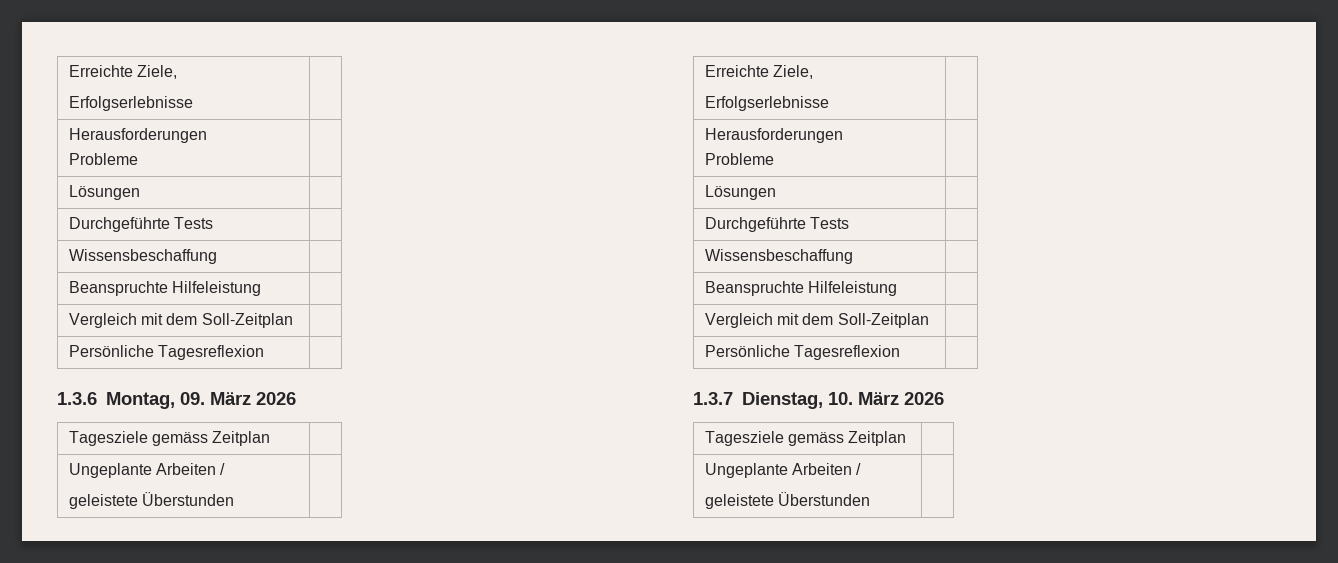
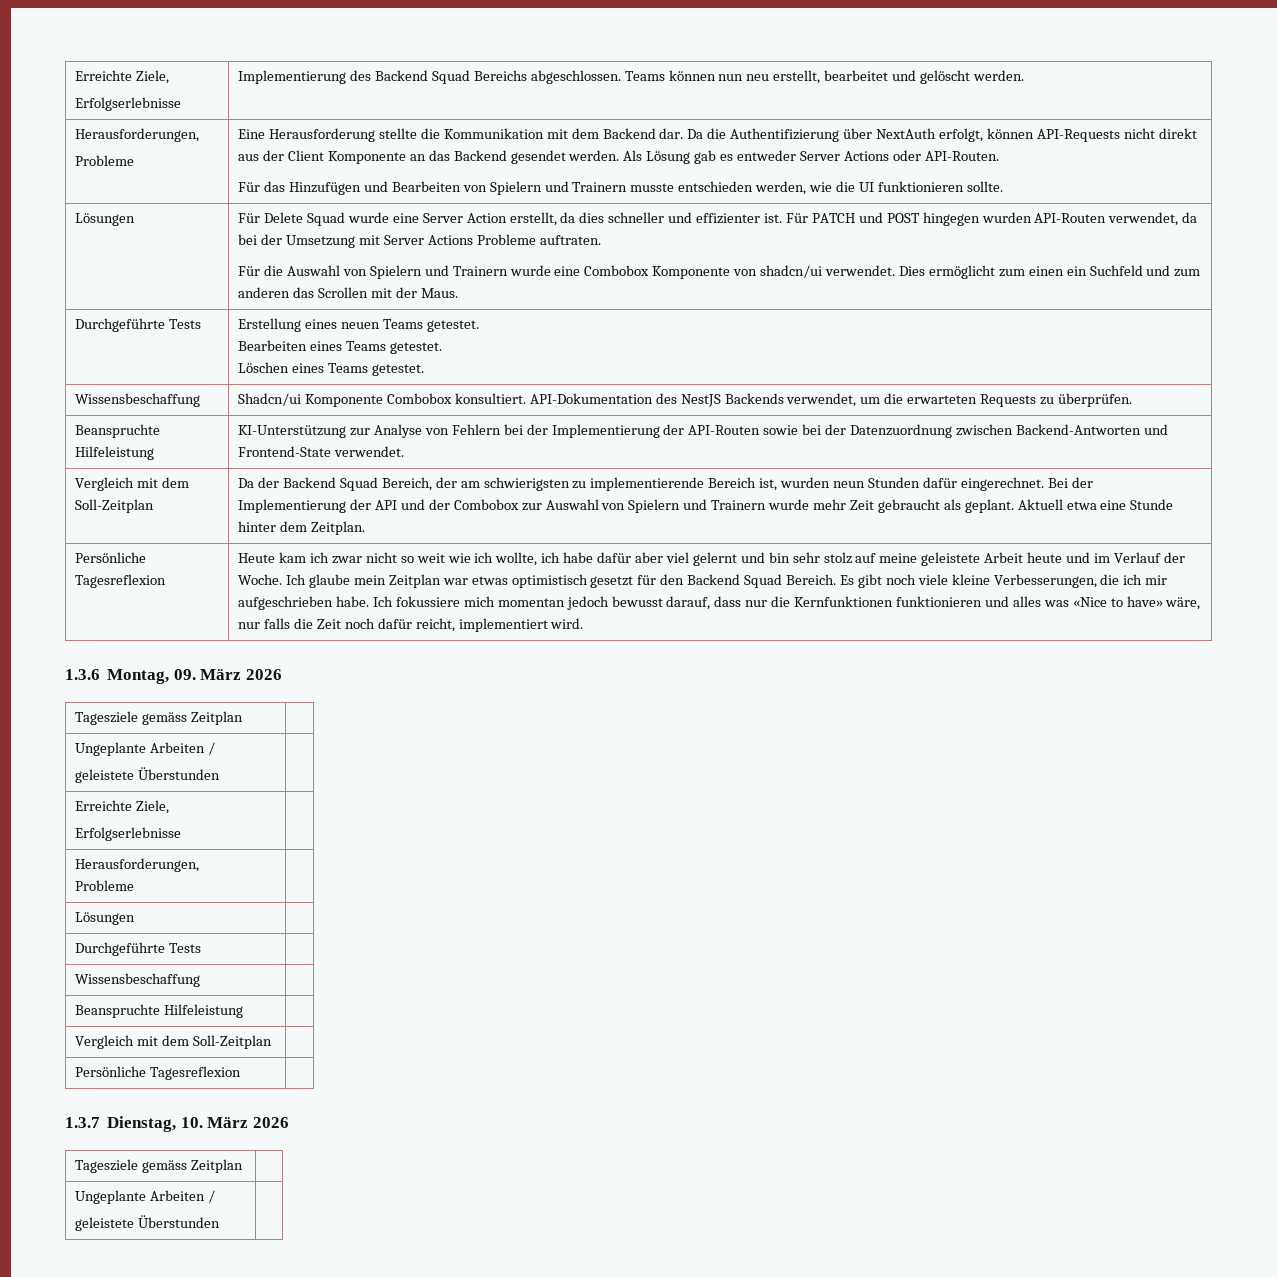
[68,65,178,79] [68,96,193,111] [68,128,207,143] [68,153,138,165] [68,185,140,200] [68,217,214,232] [68,249,217,264] [68,281,262,296] [68,313,293,328] [68,345,265,360] Erreichte Ziele, // Erfolgserlebnisse | // Herausforderungen // Probleme | // Lösungen | // Durchgeführte Tests | // Wissensbeschaffung | // Beanspruchte Hilfeleistung | // Vergleich mit dem Soll-Zeitplan | // Persönliche Tagesreflexion | -> [75,70,170,84] [75,97,182,111] [238,70,1024,84] [75,128,200,142] [75,155,135,166] [238,128,1197,142] [238,150,999,164] [238,181,1003,195] [75,213,136,226] [238,212,1198,226] [238,234,601,248] [238,265,1201,279] [238,287,458,298] [75,318,202,332] [238,318,479,332] [238,340,442,354] [238,362,424,376] [75,393,201,407] [238,393,1132,407] [75,424,161,438] [75,446,155,460] [238,424,1168,438] [238,446,405,457] [75,477,189,491] [75,499,155,513] [238,477,1093,491] [238,499,1174,513] [238,521,365,535] [75,552,147,563] [75,574,167,588] [238,552,1185,566] [238,574,1168,588] [238,596,1201,610] [238,618,584,632] Erreichte Ziele, // Erfolgserlebnisse | Implementierung des Backend Squad Bereichs abgeschlossen. Teams können nun neu erstellt, bearbeitet und gelöscht werden. // Herausforderungen, // Probleme | Eine Herausforderung stellte die Kommunikation mit dem Backend dar. Da die Authentifizierung über NextAuth erfolgt, können API-Requests nicht direkt aus der Client Komponente an das Backend gesendet werden. Als Lösung gab es entweder Server Actions oder API-Routen. // Für das Hinzufügen und Bearbeiten von Spielern und Trainern musste entschieden werden, wie die UI funktionieren sollte. // Lösungen | Für Delete Squad wurde eine Server Action erstellt, da dies schneller und effizienter ist. Für PATCH und POST hingegen wurden API-Routen verwendet, da bei der Umsetzung mit Server Actions Probleme auftraten. // Für die Auswahl von Spielern und Trainern wurde eine Combobox Komponente von shadcn/ui verwendet. Dies ermöglicht zum einen ein Suchfeld und zum anderen das Scrollen mit der Maus. // Durchgeführte Tests | Erstellung eines neuen Teams getestet. // Bearbeiten eines Teams getestet. // Löschen eines Teams getestet. // Wissensbeschaffung | Shadcn/ui Komponente Combobox konsultiert. API-Dokumentation des NestJS Backends verwendet, um die erwarteten Requests zu überprüfen. // Beanspruchte Hilfeleistung | KI-Unterstützung zur Analyse von Fehlern bei der Implementierung der API-Routen sowie bei der Datenzuordnung zwischen Backend-Antworten und Frontend-State verwendet. // Vergleich mit dem Soll-Zeitplan | Da der Backend Squad Bereich, der am schwierigsten zu implementierende Bereich ist, wurden neun Stunden dafür eingerechnet. Bei der Implementierung der API und der Combobox zur Auswahl von Spielern und Trainern wurde mehr Zeit gebraucht als geplant. Aktuell etwa eine Stunde hinter dem Zeitplan. // Persönliche Tagesreflexion | Heute kam ich zwar nicht so weit wie ich wollte, ich habe dafür aber viel gelernt und bin sehr stolz auf meine geleistete Arbeit heute und im Verlauf der Woche. Ich glaube mein Zeitplan war etwas optimistisch gesetzt für den Backend Squad Bereich. Es gibt noch viele kleine Verbesserungen, die ich mir aufgeschrieben habe. Ich fokussiere mich momentan jedoch bewusst darauf, dass nur die Kernfunktionen funktionieren und alles was «Nice to have» wäre, nur falls die Zeit noch dafür reicht, implementiert wird.
[704,128,843,143] Herausforderungen -> [75,858,200,872] Herausforderungen,

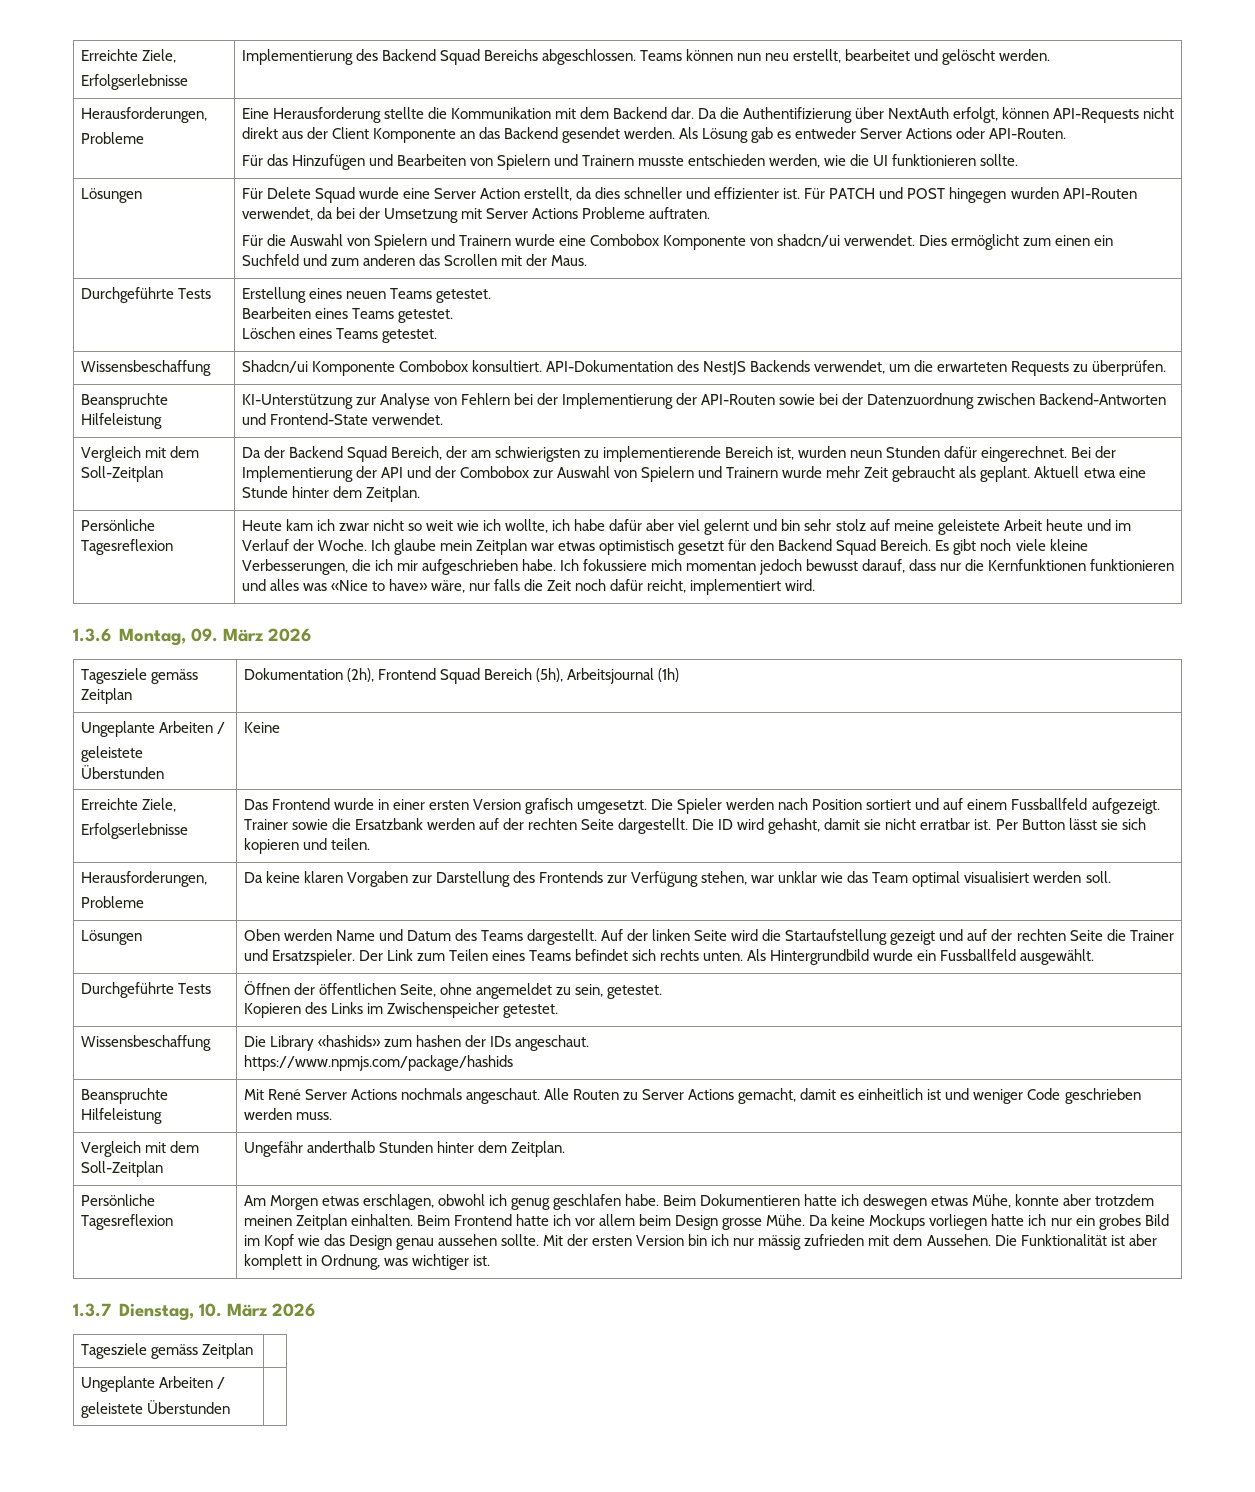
[75,742,215,756] [75,767,221,783] [75,800,170,814] [75,827,182,841] [75,858,200,872] [75,880,135,891] [75,912,136,925] [75,942,202,956] [75,973,201,987] [75,1004,244,1018] [75,1035,272,1049] [75,1066,242,1080] // Ungeplante Arbeiten / // geleistete Überstunden | // Erreichte Ziele, // Erfolgserlebnisse | // Herausforderungen, // Probleme | // Lösungen | // Durchgeführte Tests | // Wissensbeschaffung | // Beanspruchte Hilfeleistung | // Vergleich mit dem Soll-Zeitplan | // Persönliche Tagesreflexion | -> [243,668,679,684] [80,721,225,737] [80,746,143,762] [80,765,164,779] [243,722,280,733] [80,798,176,812] [80,823,188,839] [243,798,1160,814] [243,818,1146,834] [243,838,370,854] [80,871,207,887] [80,896,144,908] [243,871,1111,887] [80,930,142,945] [243,929,1174,945] [243,949,1095,965] [80,982,211,998] [243,981,662,999] [243,1002,558,1018] [80,1035,211,1051] [243,1035,589,1051] [243,1055,513,1071] [80,1088,168,1104] [80,1108,162,1124] [243,1088,1141,1104] [243,1108,332,1120] [80,1141,199,1157] [80,1161,163,1177] [243,1141,565,1157] [80,1194,155,1206] [80,1214,173,1230] [243,1194,1155,1210] [243,1214,1169,1230] [243,1234,1157,1250] [243,1254,490,1270] Dokumentation (2h), Frontend Squad Bereich (5h), Arbeitsjournal (1h) // Ungeplante Arbeiten / // geleistete Überstunden | Keine // Erreichte Ziele, // Erfolgserlebnisse | Das Frontend wurde in einer ersten Version grafisch umgesetzt. Die Spieler werden nach Position sortiert und auf einem Fussballfeld aufgezeigt. Trainer sowie die Ersatzbank werden auf der rechten Seite dargestellt. Die ID wird gehasht, damit sie nicht erratbar ist. Per Button lässt sie sich kopieren und teilen. // Herausforderungen, // Probleme | Da keine klaren Vorgaben zur Darstellung des Frontends zur Verfügung stehen, war unklar wie das Team optimal visualisiert werden soll. // Lösungen | Oben werden Name und Datum des Teams dargestellt. Auf der linken Seite wird die Startaufstellung gezeigt und auf der rechten Seite die Trainer und Ersatzspieler. Der Link zum Teilen eines Teams befindet sich rechts unten. Als Hintergrundbild wurde ein Fussballfeld ausgewählt. // Durchgeführte Tests | Öffnen der öffentlichen Seite, ohne angemeldet zu sein, getestet. // Kopieren des Links im Zwischenspeicher getestet. // Wissensbeschaffung | Die Library «hashids» zum hashen der IDs angeschaut. // https://www.npmjs.com/package/hashids // Beanspruchte Hilfeleistung | Mit René Server Actions nochmals angeschaut. Alle Routen zu Server Actions gemacht, damit es einheitlich ist und weniger Code geschrieben werden muss. // Vergleich mit dem Soll-Zeitplan | Ungefähr anderthalb Stunden hinter dem Zeitplan. // Persönliche Tagesreflexion | Am Morgen etwas erschlagen, obwohl ich genug geschlafen habe. Beim Dokumentieren hatte ich deswegen etwas Mühe, konnte aber trotzdem meinen Zeitplan einhalten. Beim Frontend hatte ich vor allem beim Design grosse Mühe. Da keine Mockups vorliegen hatte ich nur ein grobes Bild im Kopf wie das Design genau aussehen sollte. Mit der ersten Version bin ich nur mässig zufrieden mit dem Aussehen. Die Funktionalität ist aber komplett in Ordnung, was wichtiger ist.

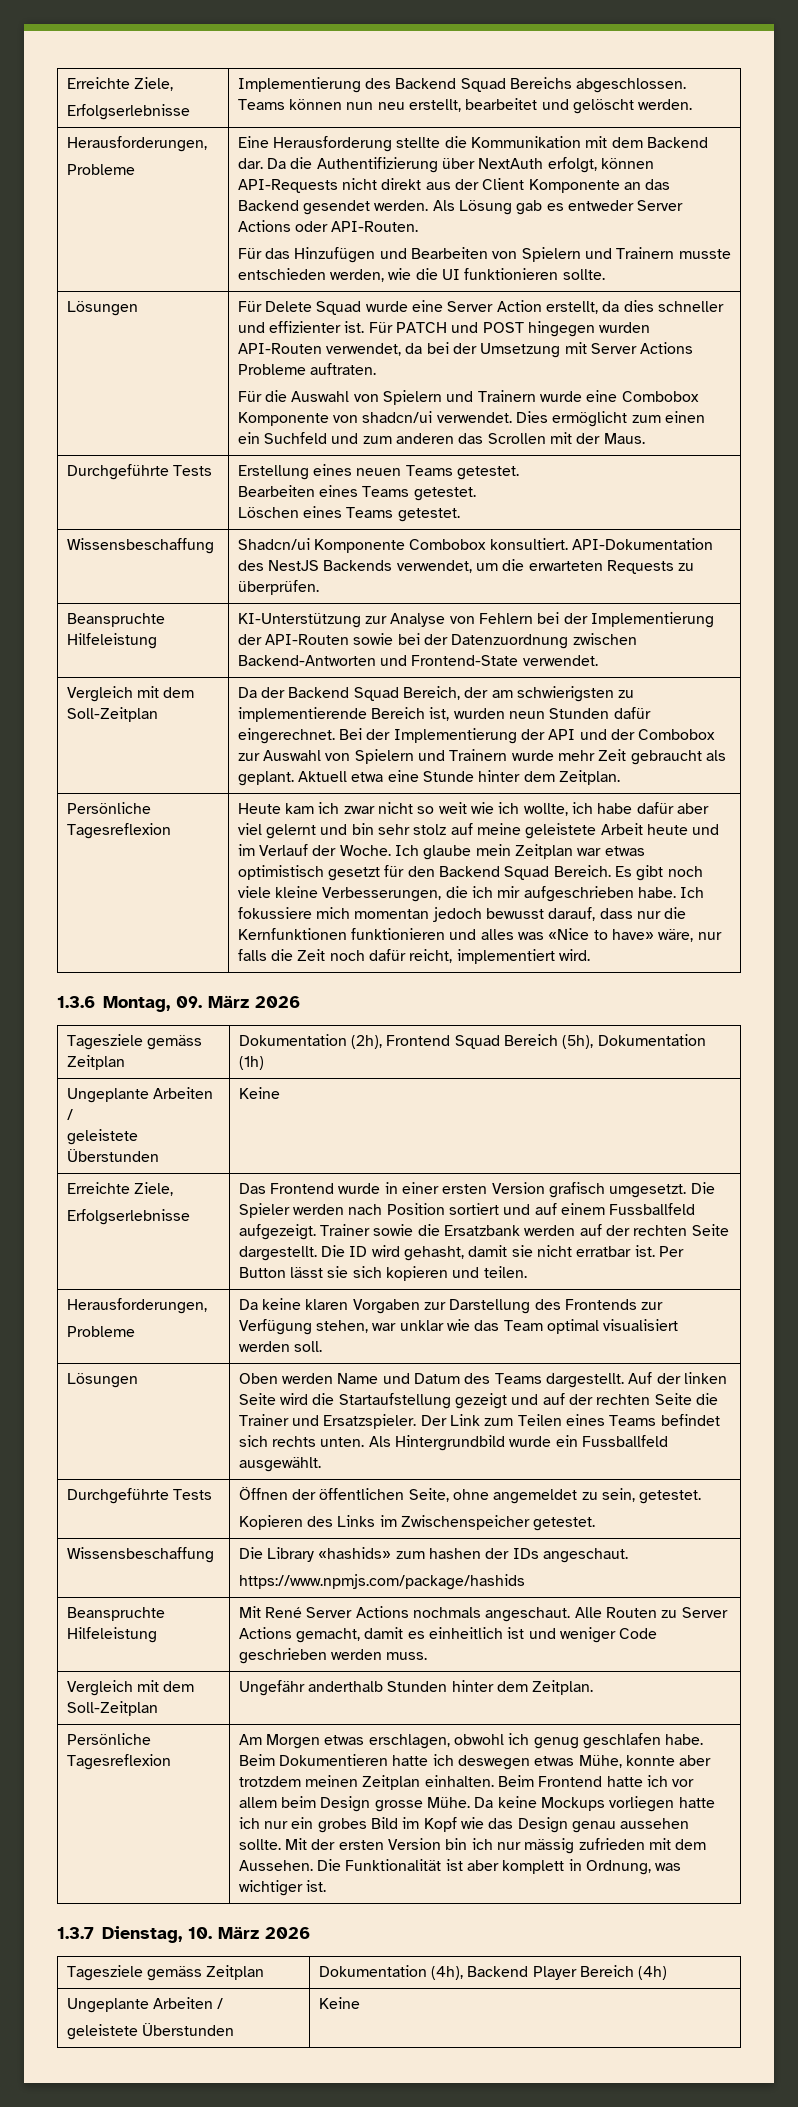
[566,668,654,684] Arbeitsjournal -> [597,1034,706,1046] Dokumentation
[80,1376,225,1392] [80,1400,230,1418] // Ungeplante Arbeiten / // geleistete Überstunden | -> [318,1965,668,1980] [66,1997,224,2013] [66,2023,235,2040] [318,1997,360,2009] Dokumentation (4h), Backend Player Bereich (4h) // Ungeplante Arbeiten / // geleistete Überstunden | Keine

